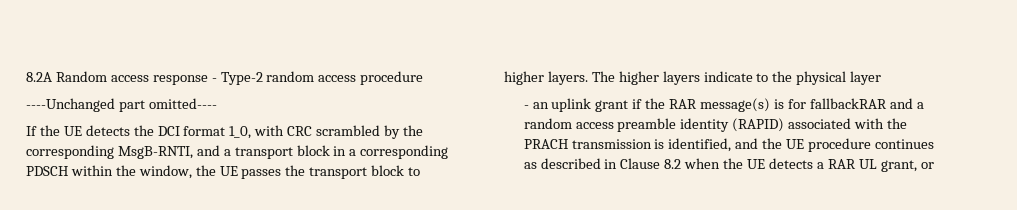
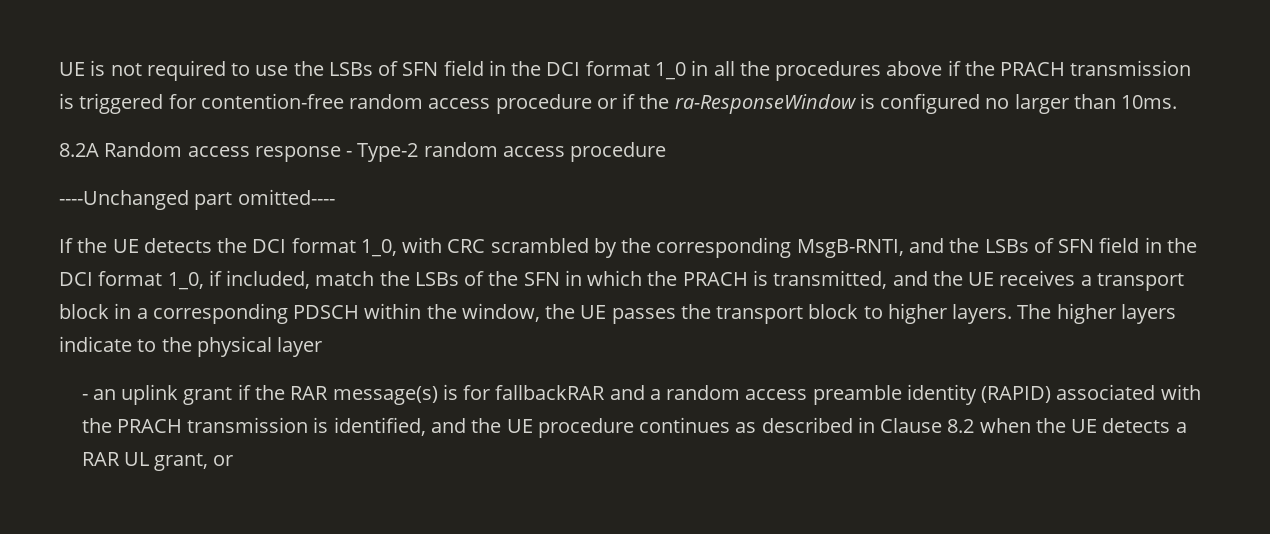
(26, 77) none -> [59,60,1192,81] [59,93,1178,114] UE is not required to use the LSBs of SFN field in the DCI format 1_0 in all the procedures above if the PRACH transmission is triggered for contention-free random access procedure or if the ra-ResponseWindow is configured no larger than 10ms. //
(220, 150) none -> [949,237,1197,253] [59,270,1076,290] the LSBs of SFN field in the DCI format 1_0, if included, match the LSBs of the SFN in which the PRACH is transmitted, and the UE receives

